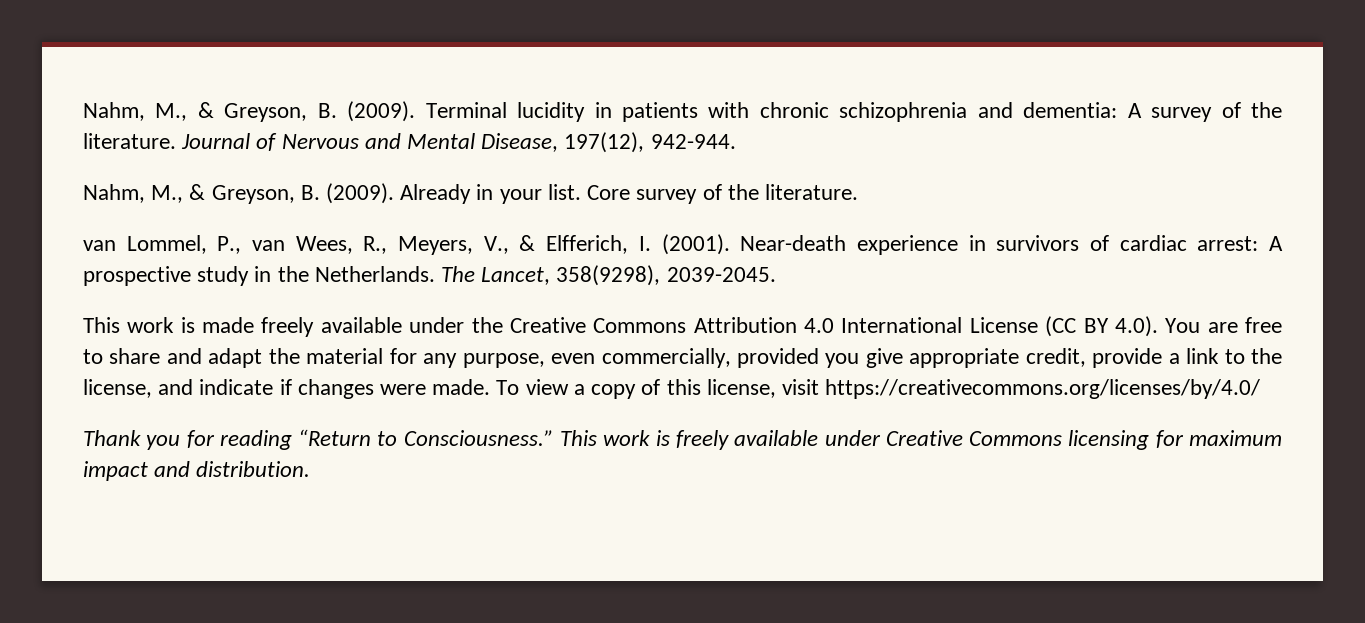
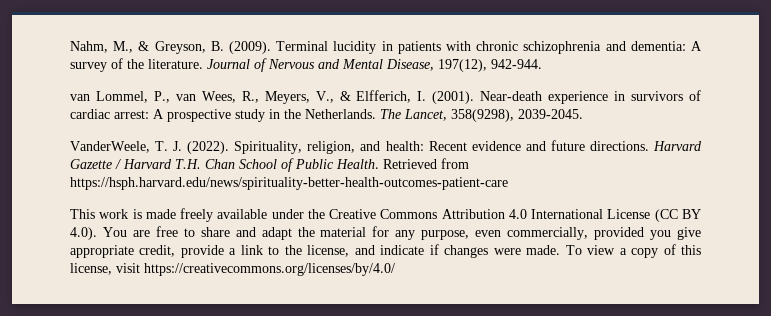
[83,183,858,204] // Nahm, M., & Greyson, B. (2009). Already in your list. Core survey of the literature. -> (542, 64) none
(776, 274) none -> [70,140,703,154] [70,158,469,172] [70,177,508,190] // VanderWeele, T. J. (2022). Spirituality, religion, and health: Recent evidence and future directions. Harvard Gazette / Harvard T.H. Chan School of Public Health. Retrieved from https://hsph.harvard.edu/news/spirituality-better-health-outcomes-patient-care
[83,429,1282,450] [83,461,311,481] // Thank you for reading “Return to Consciousness.” This work is freely available under Creative Commons licensing for maximum impact and distribution. -> (395, 269) none

